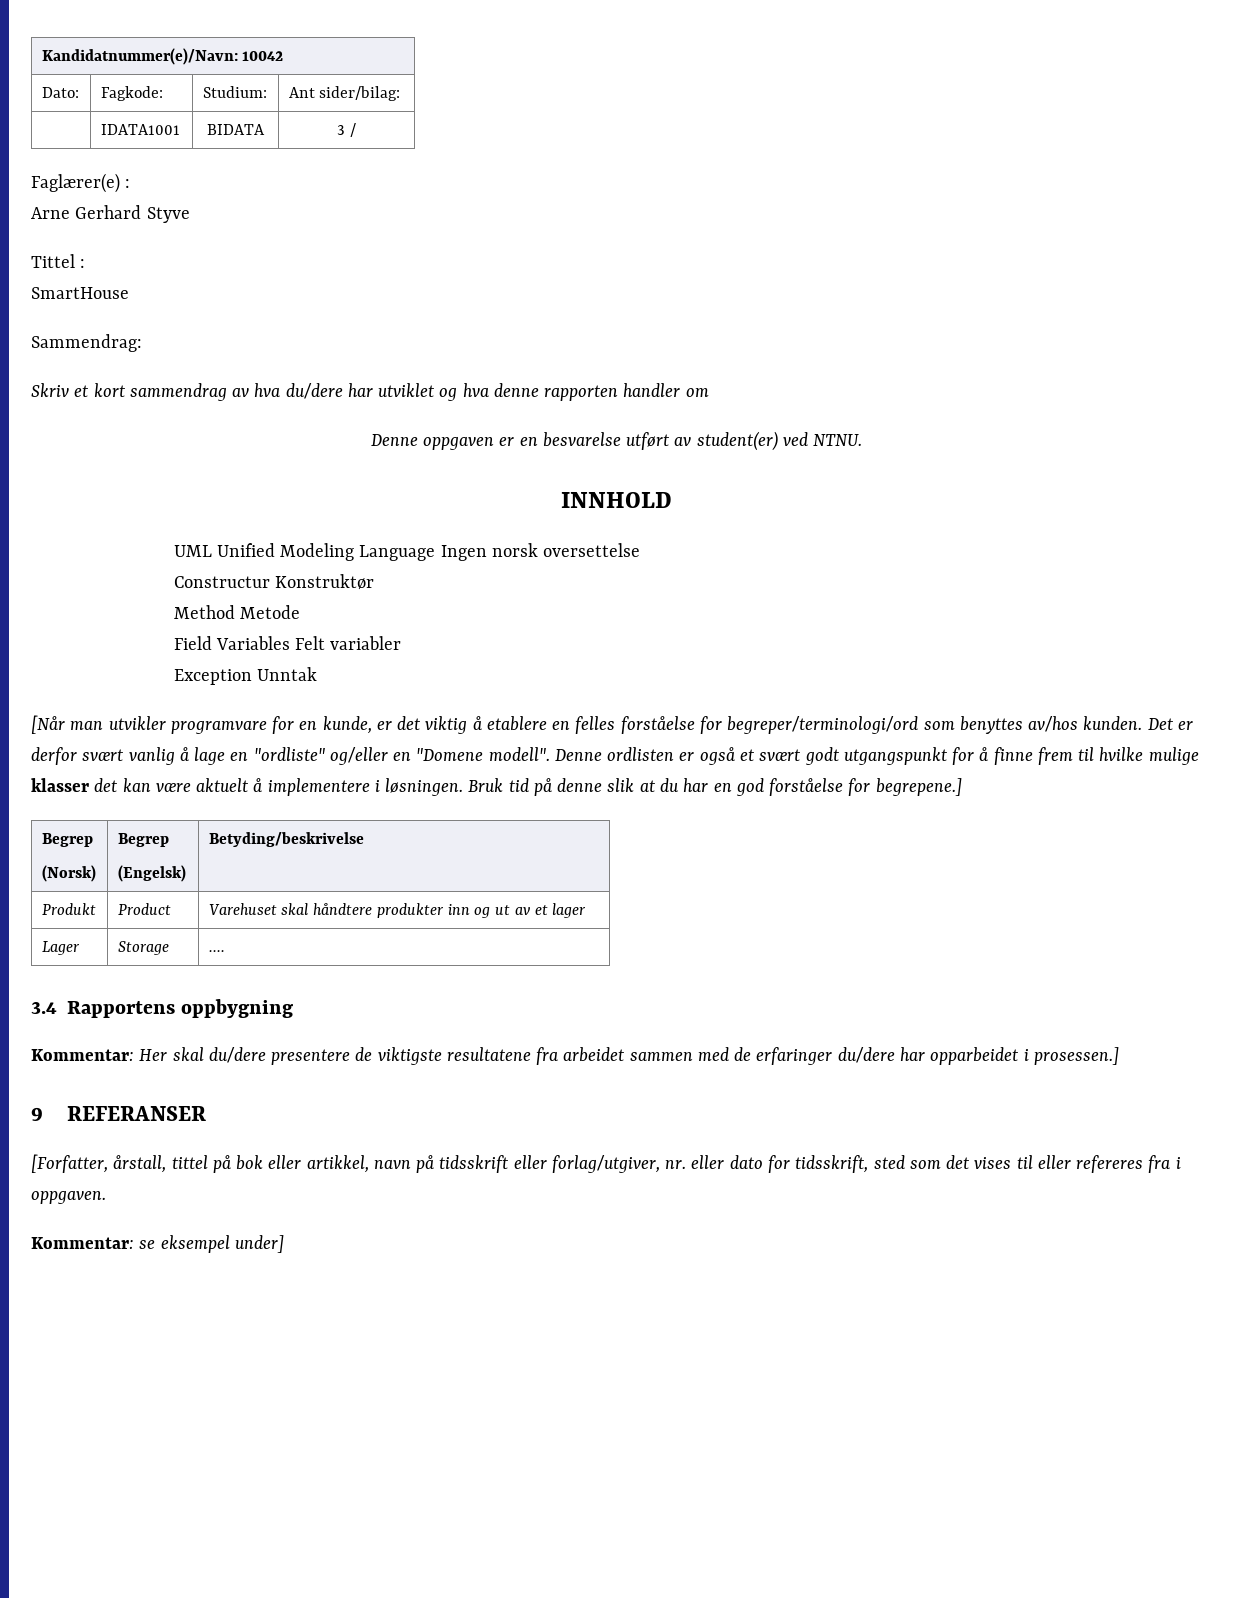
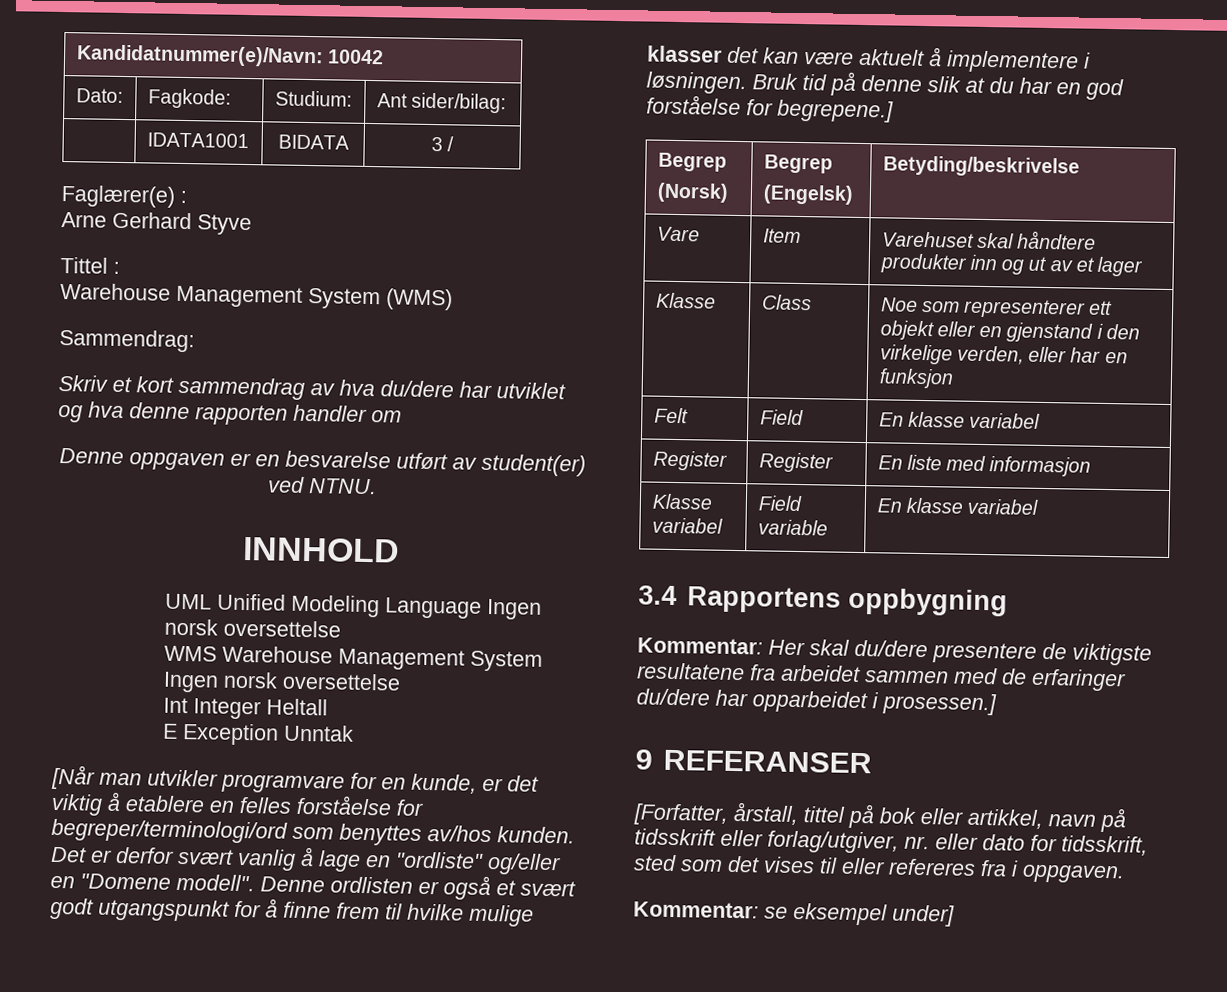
[31,287,129,299] SmartHouse -> [60,282,453,311] Warehouse Management System (WMS)
[173,574,374,590] [173,605,300,619] [173,636,402,650] Constructur Konstruktør // Method Metode // Field Variables Felt variabler // -> [164,645,544,672] [163,671,402,693] [163,697,329,720] [163,723,179,739] WMS Warehouse Management System Ingen norsk oversettelse // Int Integer Heltall // E
[41,903,96,915] [117,903,171,915] Produkt | Product -> [656,226,700,242] [762,228,801,243] Vare | Item
[41,941,80,955] [117,941,169,955] [208,950,225,952] Lager | Storage | .... -> [655,292,716,309] [761,294,812,311] [880,297,1114,319] [879,320,1140,343] [879,344,1128,365] [878,368,954,389] [653,407,689,424] [759,409,804,426] [878,411,1041,429] [652,450,728,471] [758,452,834,473] [877,454,1092,477] [651,493,713,510] [651,517,723,534] [757,495,803,512] [757,519,828,536] [876,497,1039,515] Klasse | Class | Noe som representerer ett objekt eller en gjenstand i den virkelige verden, eller har en funksjon // Felt | Field | En klasse variabel // Register | Register | En liste med informasjon // Klasse variabel | Field variable | En klasse variabel

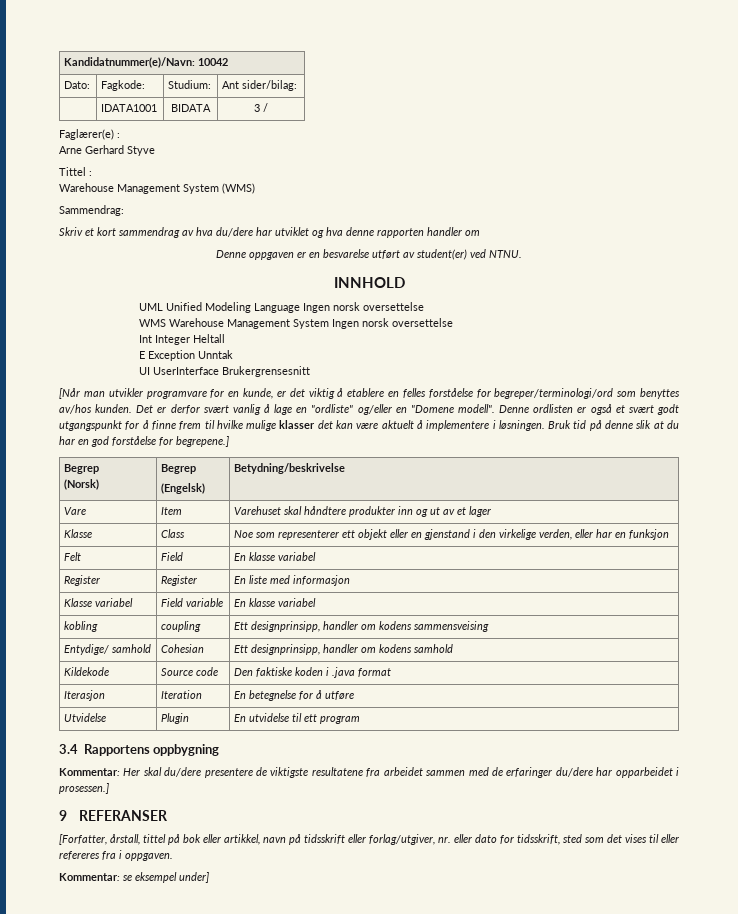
(355, 733) none -> [139,366,311,377] // UI UserInterface Brukergrensesnitt
[882,155,1080,178] Betyding/beskrivelse -> [234,463,346,474] Betydning/beskrivelse
(1039, 506) none -> [64,621,99,632] [161,621,202,632] [234,621,490,632] [64,644,152,655] [161,644,205,653] [234,644,454,655] [64,667,110,676] [161,667,219,676] [234,667,392,678] [64,690,106,701] [161,690,203,699] [234,690,355,701] [64,713,107,722] [161,713,190,724] [234,713,361,724] // kobling | coupling | Ett designprinsipp, handler om kodens sammensveising // Entydige/ samhold | Cohesian | Ett designprinsipp, handler om kodens samhold // Kildekode | Source code | Den faktiske koden i .java format // Iterasjon | Iteration | En betegnelse for å utføre // Utvidelse | Plugin | En utvidelse til ett program

